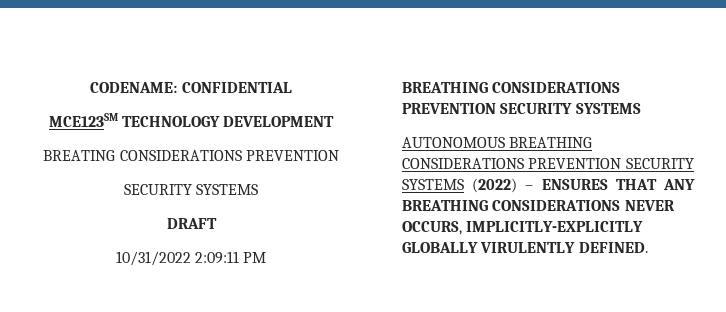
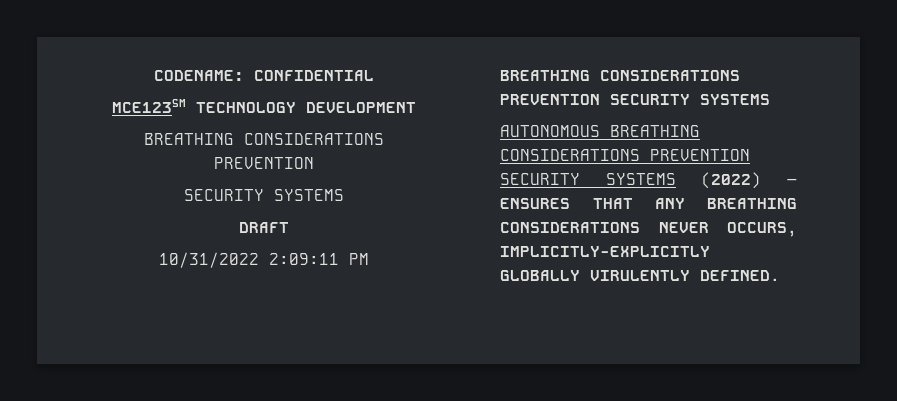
[43,150,116,161] BREATING -> [143,133,234,145] BREATHING

